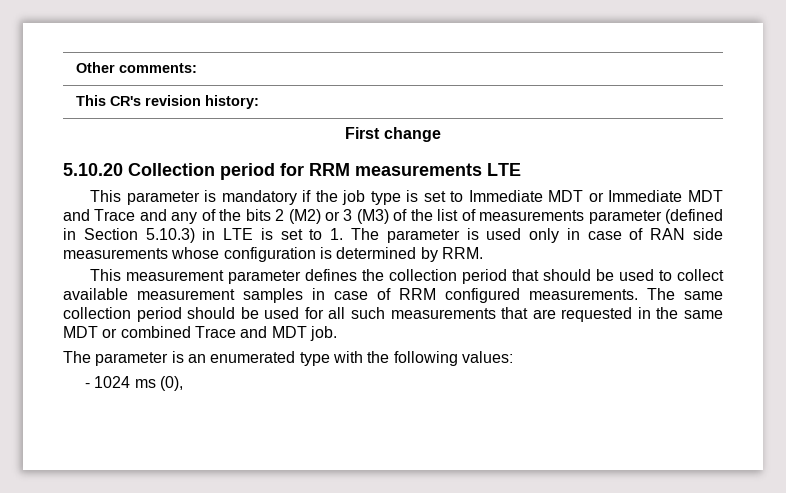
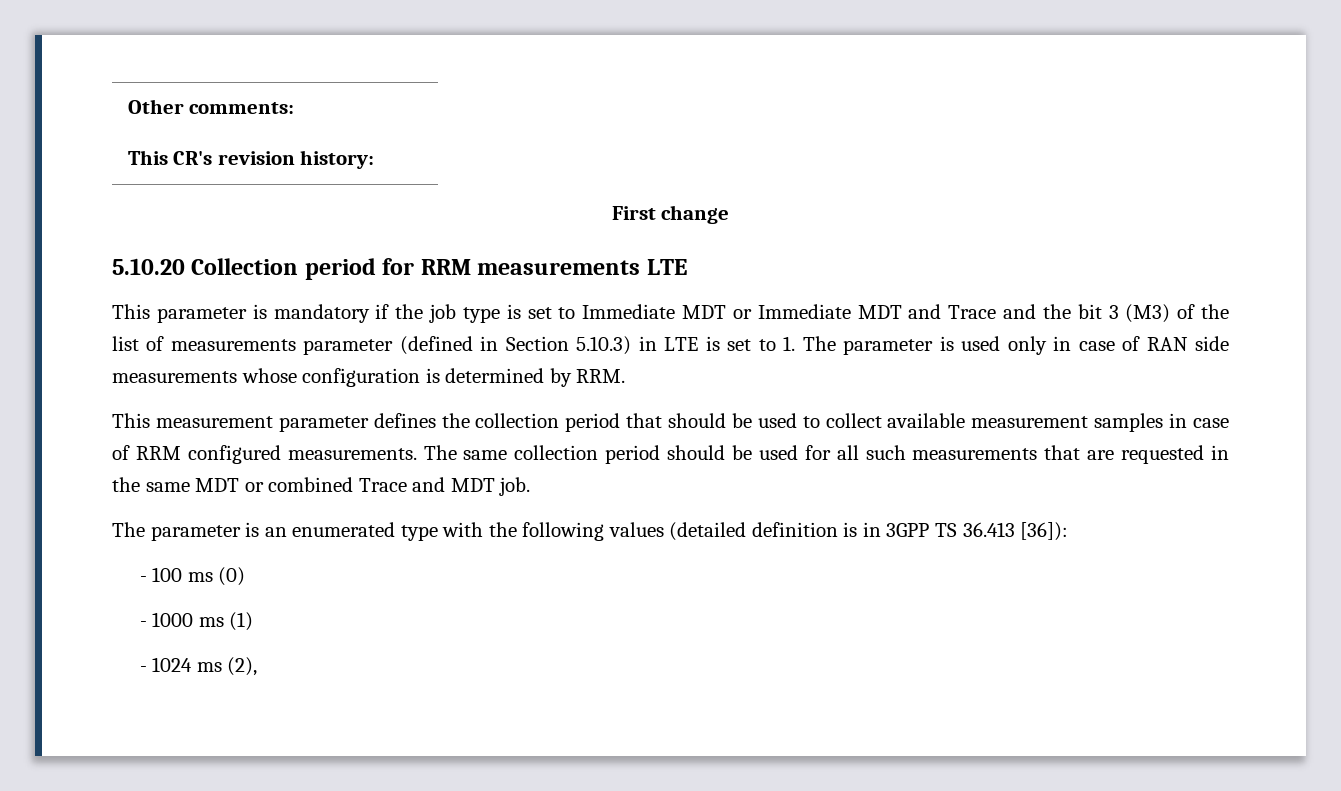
[171,209,341,224] any of the bits 2 (M2) or -> [1042,304,1102,319] the bit
[461,351,513,363] values: -> [608,522,1069,541] [139,567,246,586] [139,612,254,631] values (detailed definition is in 3GPP TS 36.413 [36]): // - 100 ms (0) // - 1000 ms (1)
[160,376,184,391] (0), -> [227,657,258,676] (2),

